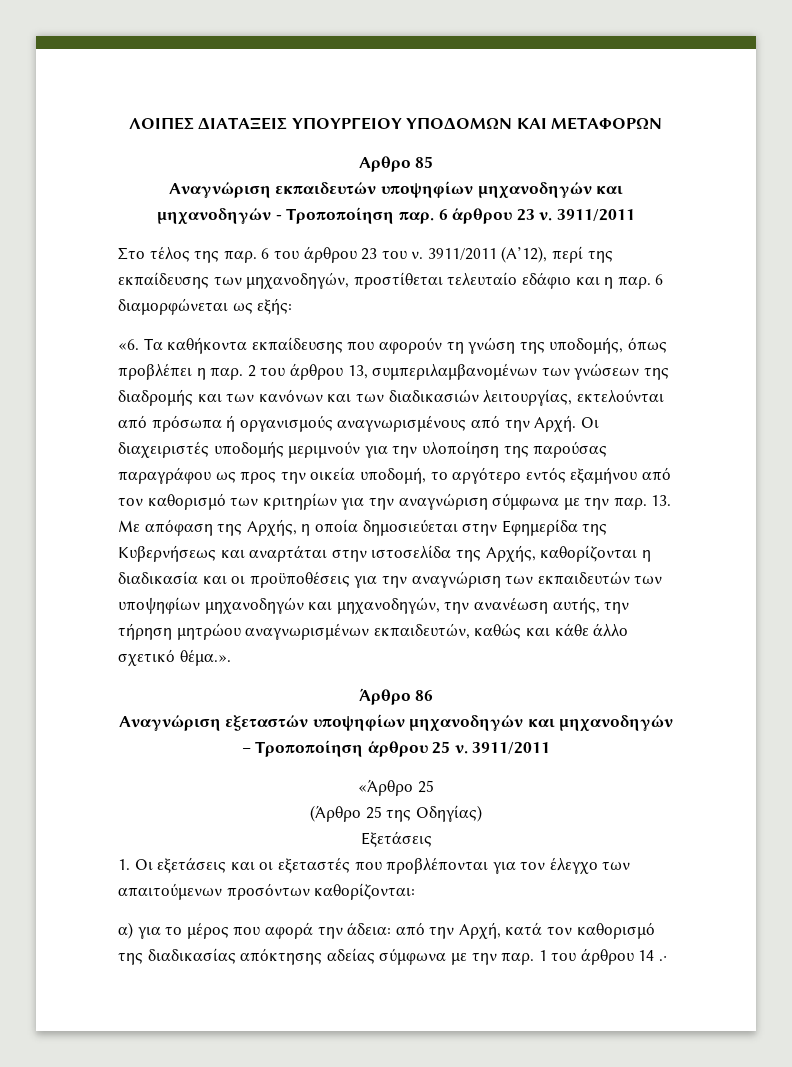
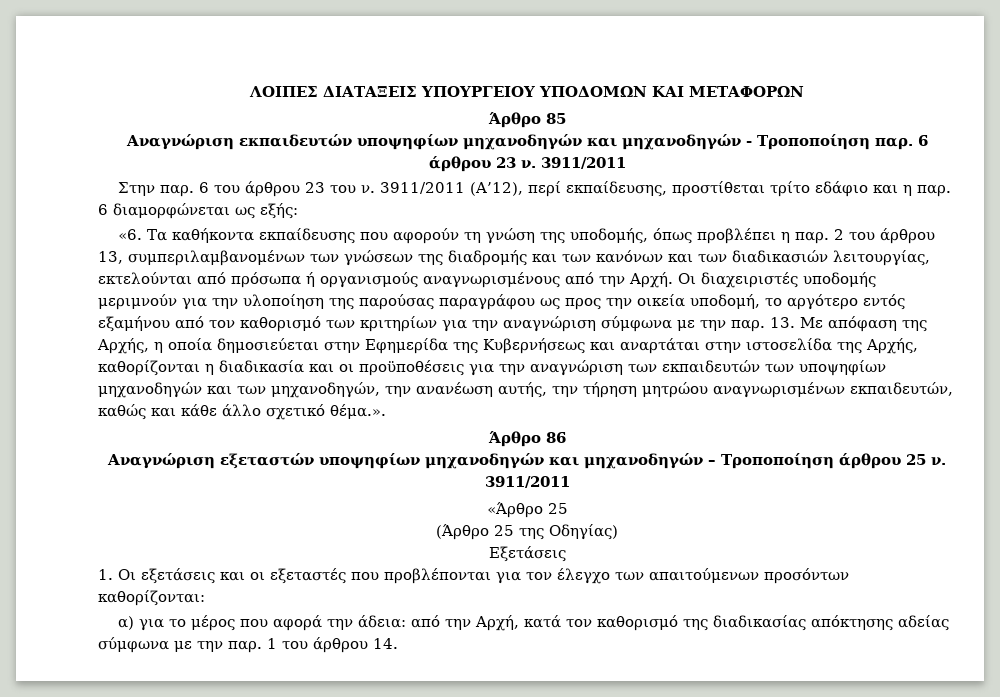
[358,156,411,172] Αρθρο -> [487,112,541,128] Άρθρο
[118,246,220,263] Στο τέλος της -> [117,182,155,196] Στην
[587,250,613,263] [118,272,518,289] της εκπαίδευσης των μηχανοδηγών, προστίθεται τελευταίο -> [565,181,810,197] εκπαίδευσης, προστίθεται τρίτο
(333, 605) none -> [237,386,266,395] των
[638,950,668,961] 14 .· -> [373,638,398,649] 14.

